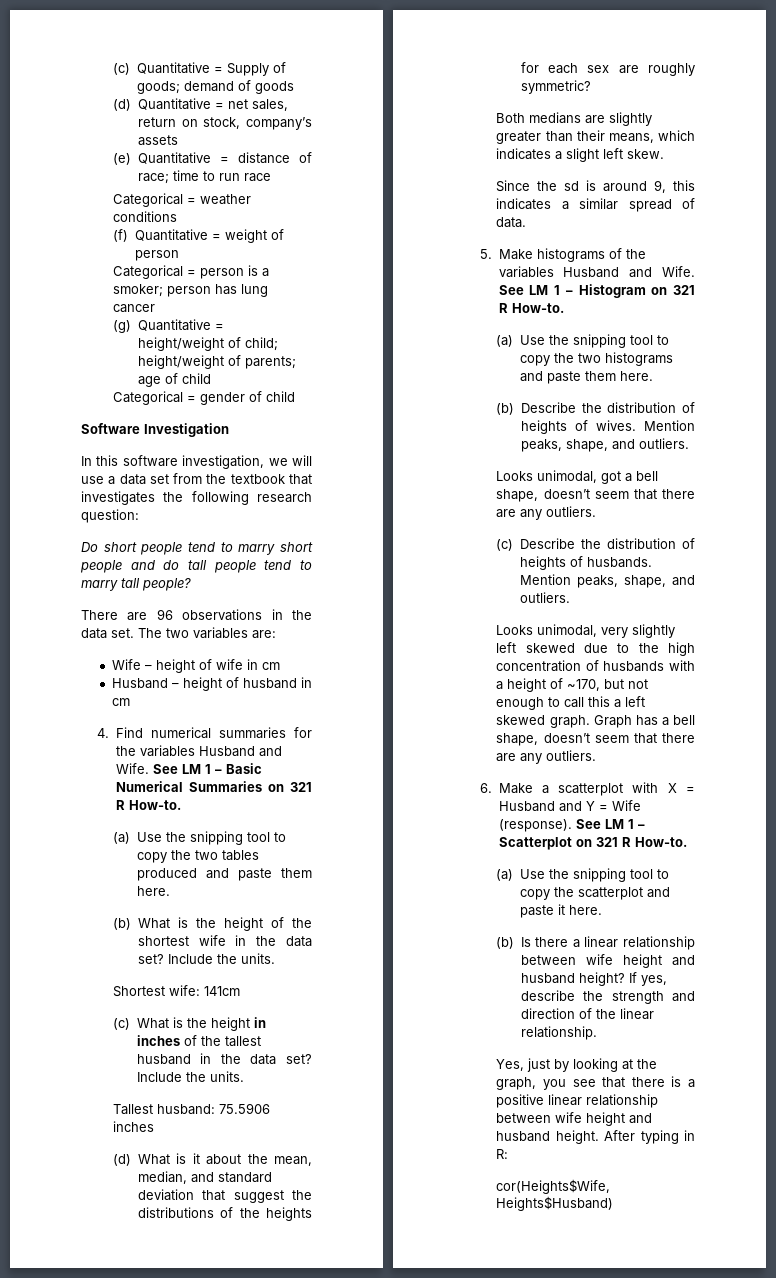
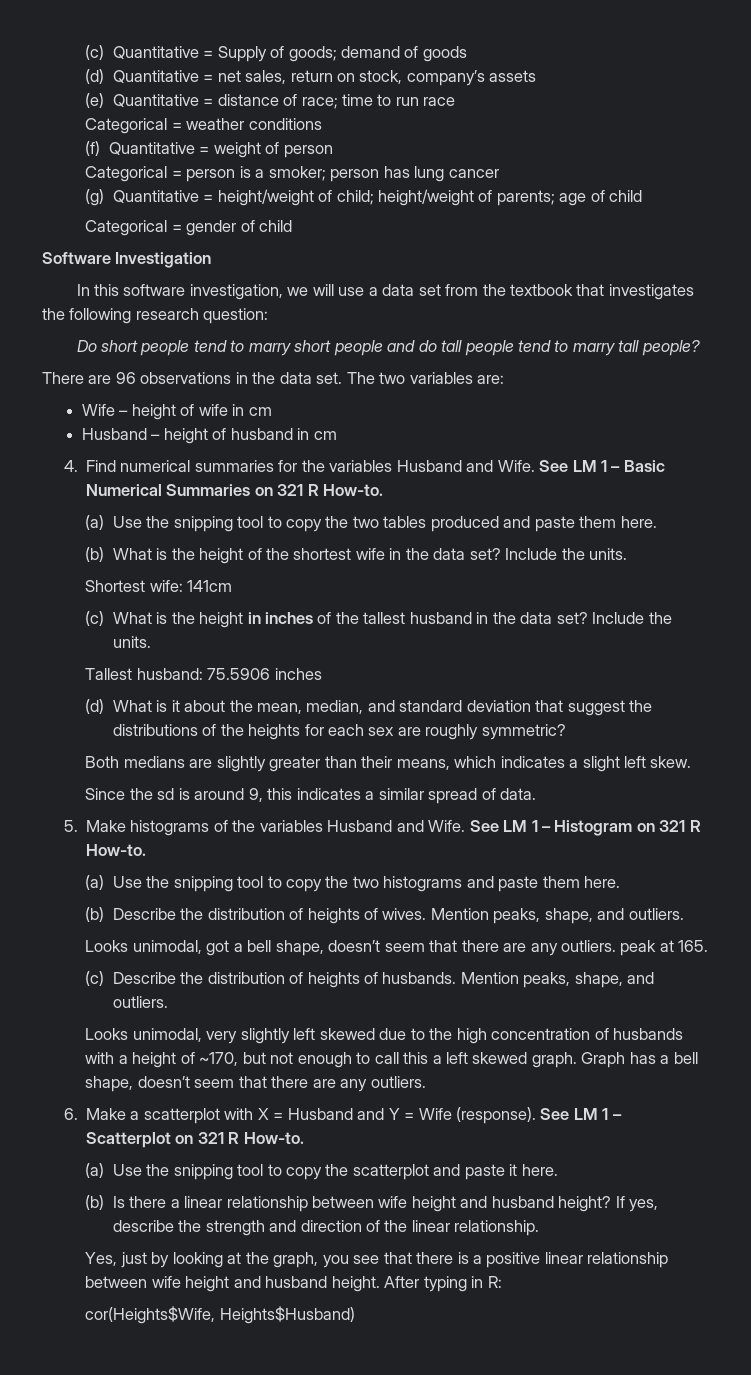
(597, 511) none -> [620,940,709,956] peak at 165.

